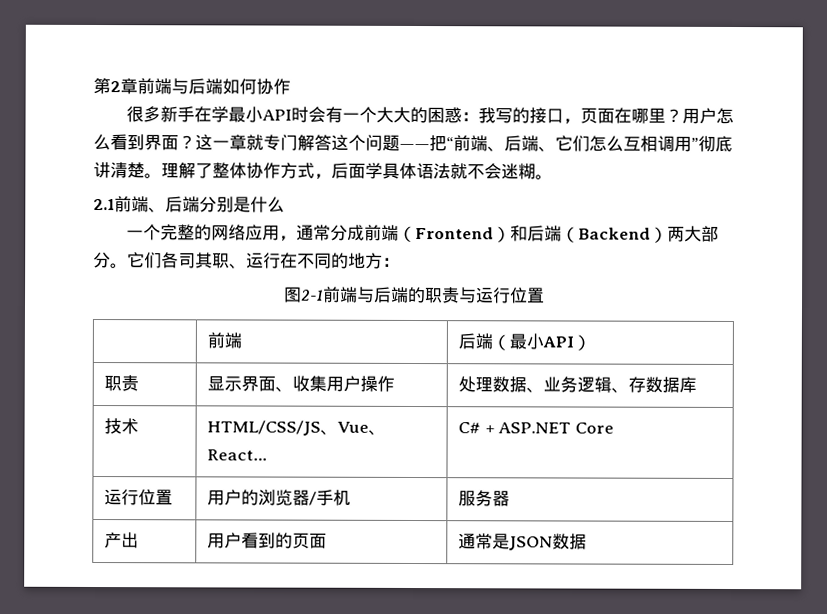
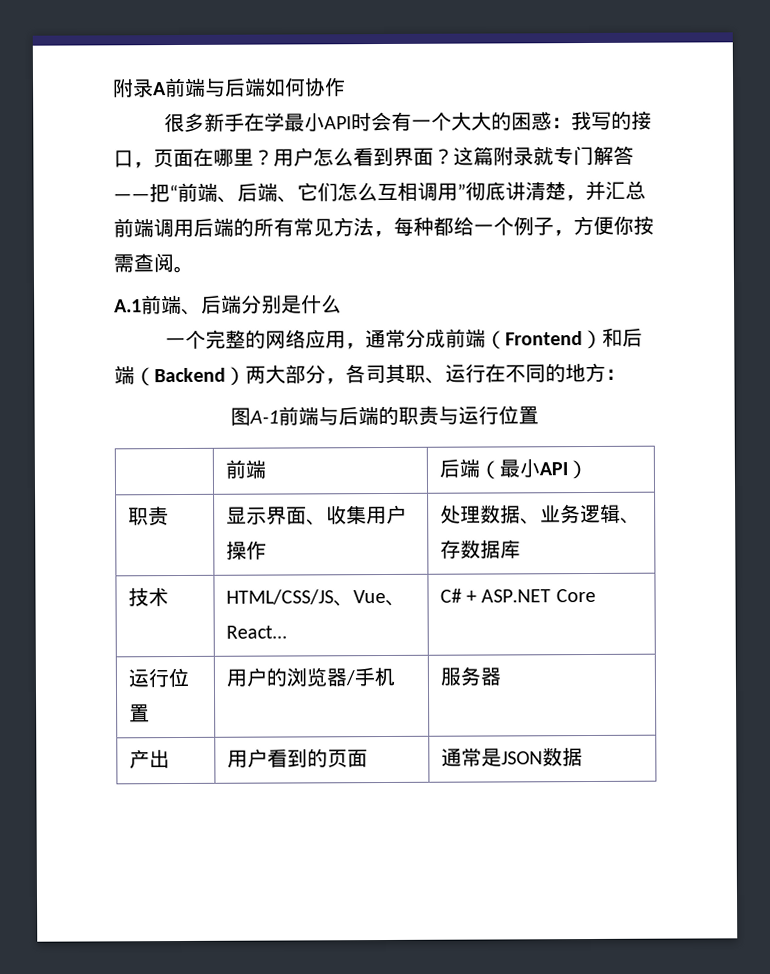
[93,77,138,95] 第2章 -> [112,78,167,98] 附录A
[212,134,247,151] 一章 -> [473,146,534,166] 篇附录
[331,134,400,151] 这个问题 -> (634, 155) none
[144,162,536,180] 。理解了整体协作方式，后面学具体语法就不会迷糊 -> [565,180,646,202] [113,215,654,238] [113,253,174,273] ，并汇总前端调用后端的所有常见方法，每种都给一个例子，方便你按需查阅
[93,198,115,211] 2.1 -> [114,299,142,313] A.1
[110,252,162,269] 。它们 -> [325,378,346,385] ，
[300,289,324,301] 2-1 -> [249,410,279,424] A-1

